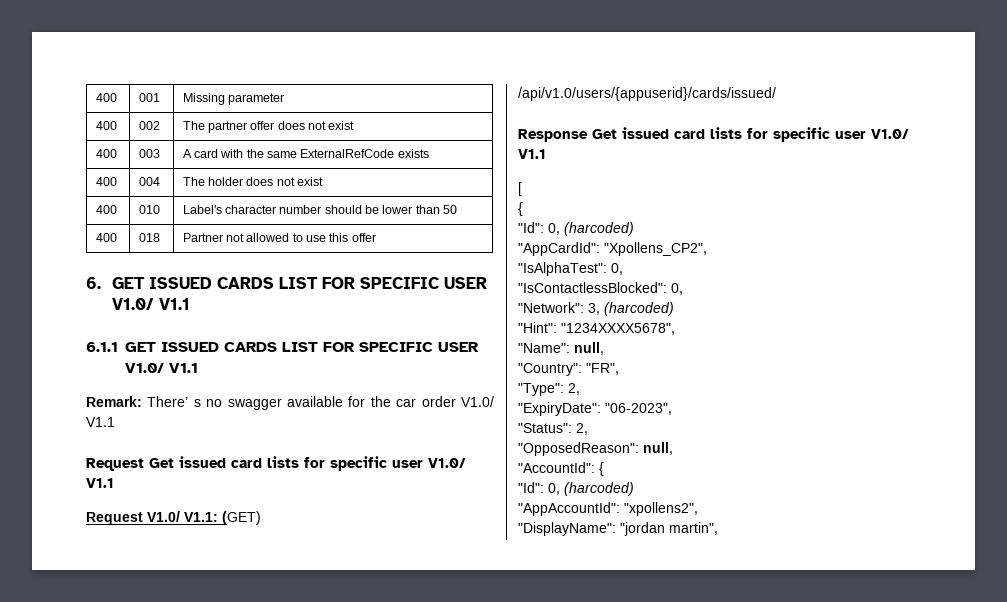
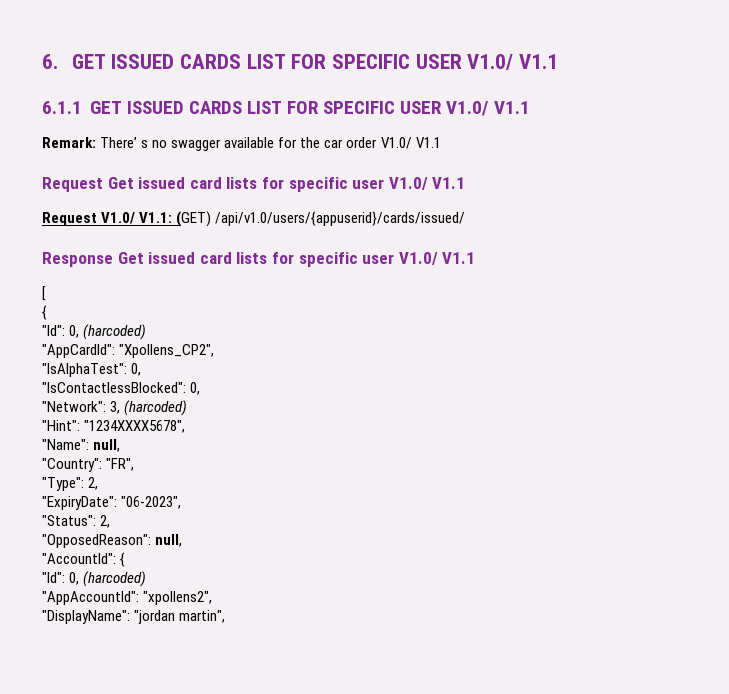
[95,93,117,102] [138,93,160,102] [182,93,284,105] [95,121,117,130] [138,121,160,130] [182,121,355,133] [95,149,117,158] [138,149,160,158] [182,149,429,158] [95,177,117,186] [138,177,160,186] [182,177,324,186] [95,205,117,214] [138,205,160,214] [182,205,458,214] [95,233,117,242] [138,233,160,242] [182,233,376,242] 400 | 001 | Missing parameter // 400 | 002 | The partner offer does not exist // 400 | 003 | A card with the same ExternalRefCode exists // 400 | 004 | The holder does not exist // 400 | 010 | Label's character number should be lower than 50 // 400 | 018 | Partner not allowed to use this offer // -> (42, 61) none

